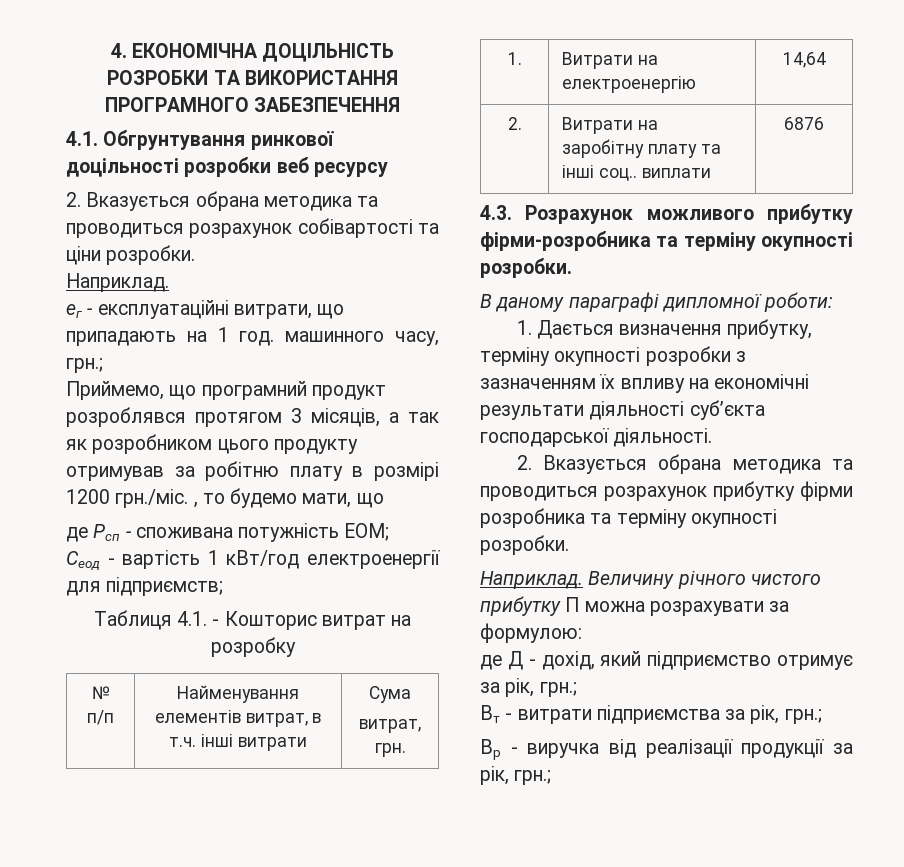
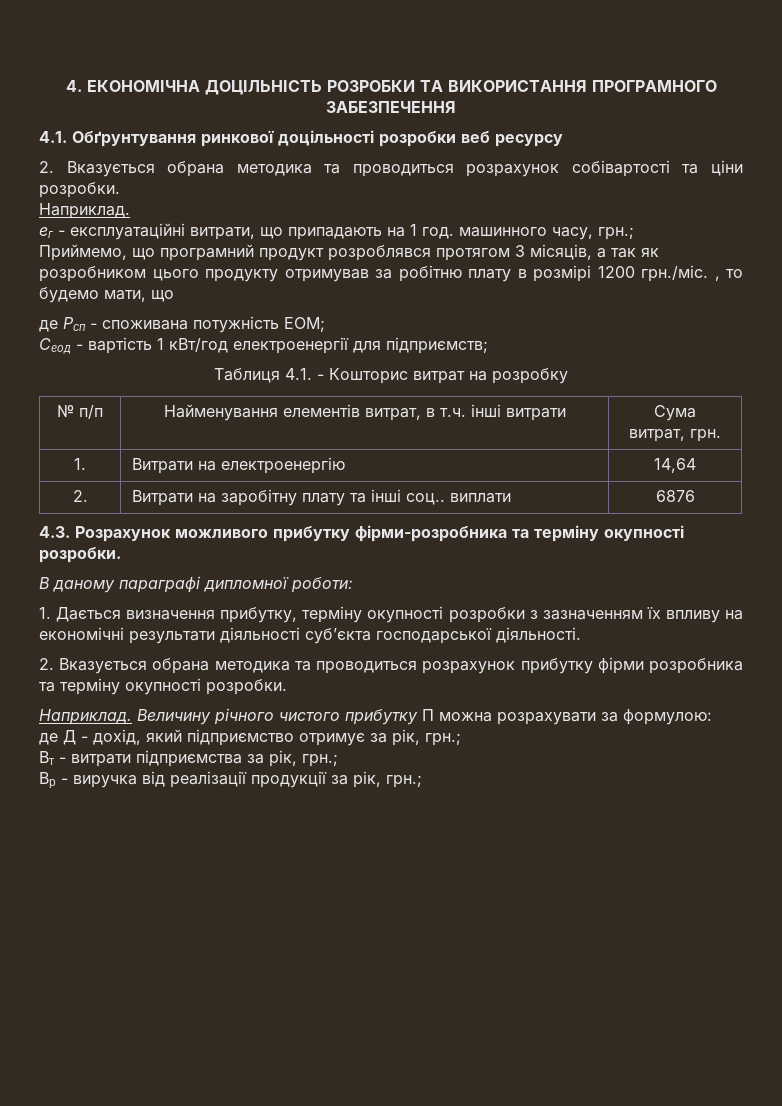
[103,130,246,150] Обгрунтування -> [72,131,196,147] Обґрунтування

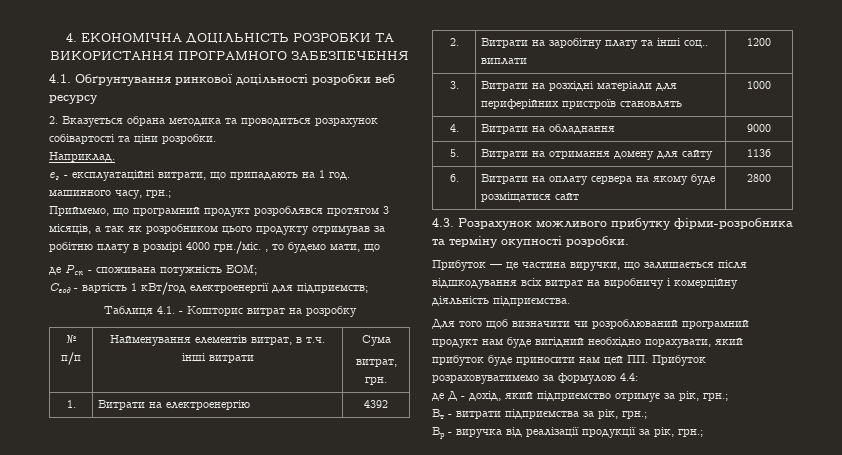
[597,266,635,278] 1200 -> [186,242,210,250] 4000
[654,458,696,473] 14,64 -> [364,400,388,408] 4392
[655,490,695,502] 6876 -> [747,38,771,46] [449,81,459,89] [481,81,678,91] [481,99,683,109] [747,81,771,89] [449,124,459,132] [481,124,616,134] [747,124,771,132] [449,149,459,157] [481,149,714,160] [747,149,771,157] [449,174,459,182] [481,174,716,185] [481,192,580,202] [747,174,771,182] 1200 // 3. | Витрати на розхідні матеріали для периферійних пристроїв становлять | 1000 // 4. | Витрати на обладнання | 9000 // 5. | Витрати на отримання домену для сайту | 1136 // 6. | Витрати на оплату сервера на якому буде розміщатися сайт | 2800
[39,576,353,593] [39,606,743,623] [39,627,581,644] [39,657,743,674] [39,678,287,695] [39,708,712,725] В даному параграфі дипломної роботи: // 1. Дається визначення прибутку, терміну окупності розробки з зазначенням їх впливу на економічні результати діяльності суб’єкта господарської діяльності. // 2. Вказується обрана методика та проводиться розрахунок прибутку фірми розробника та терміну окупності розробки. // Наприклад. Величину річного чистого прибутку П можна розрахувати за формулою: -> [432,260,747,271] [432,278,738,289] [432,296,570,306] [432,319,749,329] [432,337,743,348] [432,355,706,366] [432,373,638,384] Прибуток — це частина виручки, що залишається після відшкодування всіх витрат на виробничу і комерційну діяльність підприємства. // Для того щоб визначити чи розроблюваний програмний продукт нам буде вигідний необхідно порахувати, який прибуток буде приносити нам цей ПП. Прибуток розраховуватимемо за формулою 4.4:

